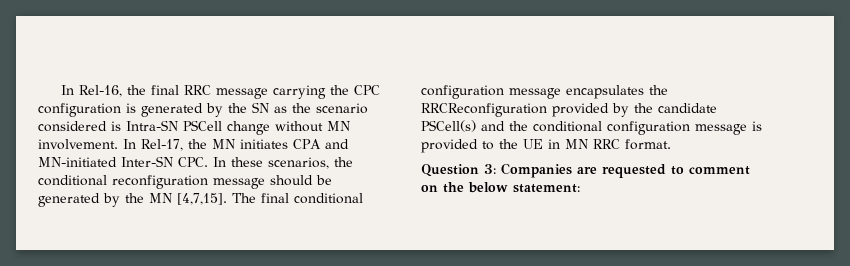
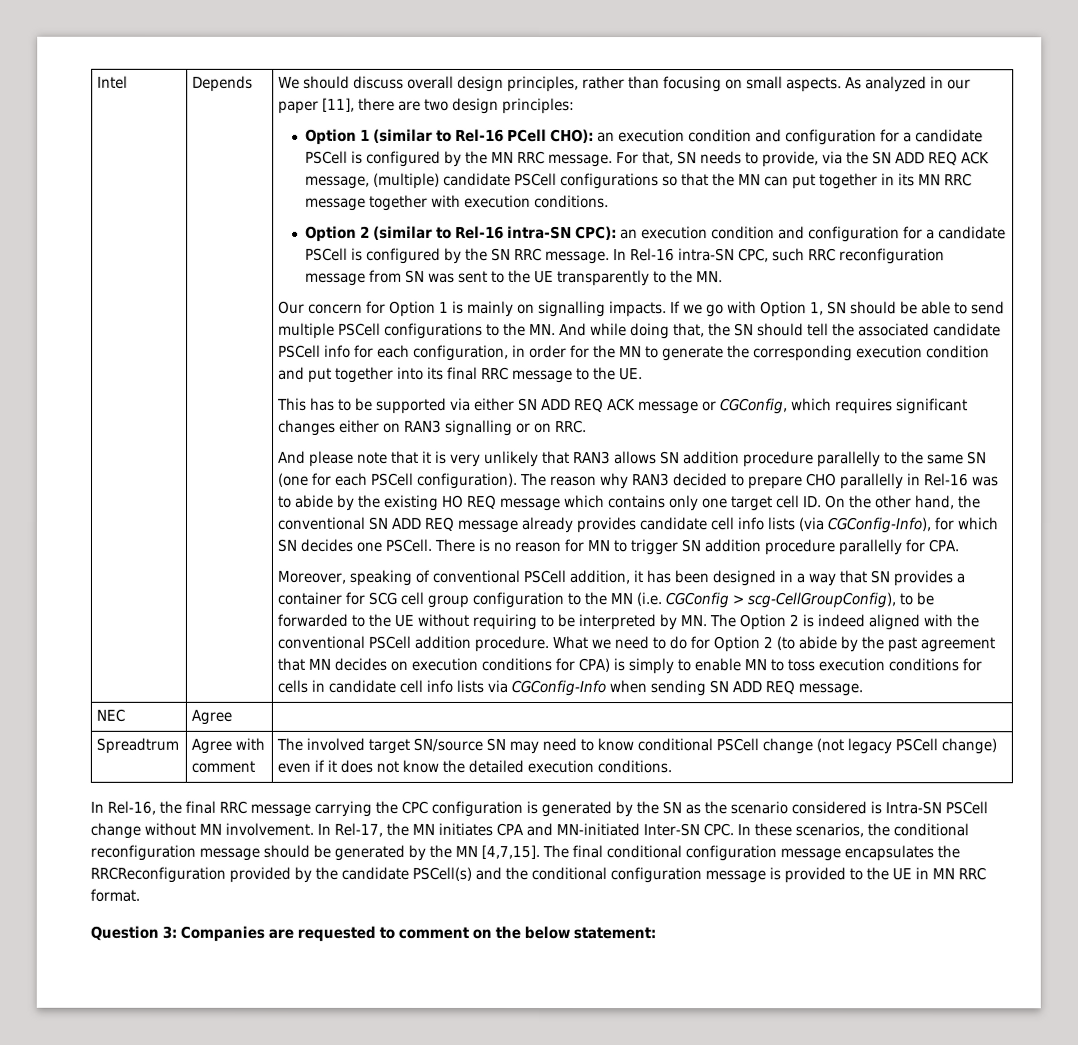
(61, 90) none -> [97,75,129,89] [192,75,254,92] [278,75,972,93] [278,97,576,115] [305,128,984,146] [305,150,991,168] [305,172,973,190] [305,194,610,211] [305,225,1007,243] [305,247,946,265] [305,269,724,287] [278,300,1006,318] [278,322,1002,340] [278,344,991,362] [278,366,644,384] [277,397,969,415] [278,419,588,436] [278,450,988,468] [278,472,1000,490] [278,494,982,512] [277,516,1000,534] [277,538,960,556] [277,569,966,587] [277,591,935,609] [277,613,980,631] [277,635,996,653] [277,657,983,675] [277,679,864,697] [96,708,126,722] [191,709,233,725] [96,737,180,754] [191,737,266,754] [191,760,256,773] [276,737,998,755] [277,759,673,774] Intel | Depends | We should discuss overall design principles, rather than focusing on small aspects. As analyzed in our paper [11], there are two design principles: // Option 1 (similar to Rel-16 PCell CHO): an execution condition and configuration for a candidate PSCell is configured by the MN RRC message. For that, SN needs to provide, via the SN ADD REQ ACK message, (multiple) candidate PSCell configurations so that the MN can put together in its MN RRC message together with execution conditions. // Option 2 (similar to Rel-16 intra-SN CPC): an execution condition and configuration for a candidate PSCell is configured by the SN RRC message. In Rel-16 intra-SN CPC, such RRC reconfiguration message from SN was sent to the UE transparently to the MN. // Our concern for Option 1 is mainly on signalling impacts. If we go with Option 1, SN should be able to send multiple PSCell configurations to the MN. And while doing that, the SN should tell the associated candidate PSCell info for each configuration, in order for the MN to generate the corresponding execution condition and put together into its final RRC message to the UE. // This has to be supported via either SN ADD REQ ACK message or CGConfig, which requires significant changes either on RAN3 signalling or on RRC. // And please note that it is very unlikely that RAN3 allows SN addition procedure parallelly to the same SN (one for each PSCell configuration). The reason why RAN3 decided to prepare CHO parallelly in Rel-16 was to abide by the existing HO REQ message which contains only one target cell ID. On the other hand, the conventional SN ADD REQ message already provides candidate cell info lists (via CGConfig-Info), for which SN decides one PSCell. There is no reason for MN to trigger SN addition procedure parallelly for CPA. // Moreover, speaking of conventional PSCell addition, it has been designed in a way that SN provides a container for SCG cell group configuration to the MN (i.e. CGConfig > scg-CellGroupConfig), to be forwarded to the UE without requiring to be interpreted by MN. The Option 2 is indeed aligned with the conventional PSCell addition procedure. What we need to do for Option 2 (to abide by the past agreement that MN decides on execution conditions for CPA) is simply to enable MN to toss execution conditions for cells in candidate cell info lists via CGConfig-Info when sending SN ADD REQ message. // NEC | Agree | // Spreadtrum | Agree with comment | The involved target SN/source SN may need to know conditional PSCell change (not legacy PSCell change) even if it does not know the detailed execution conditions. //

